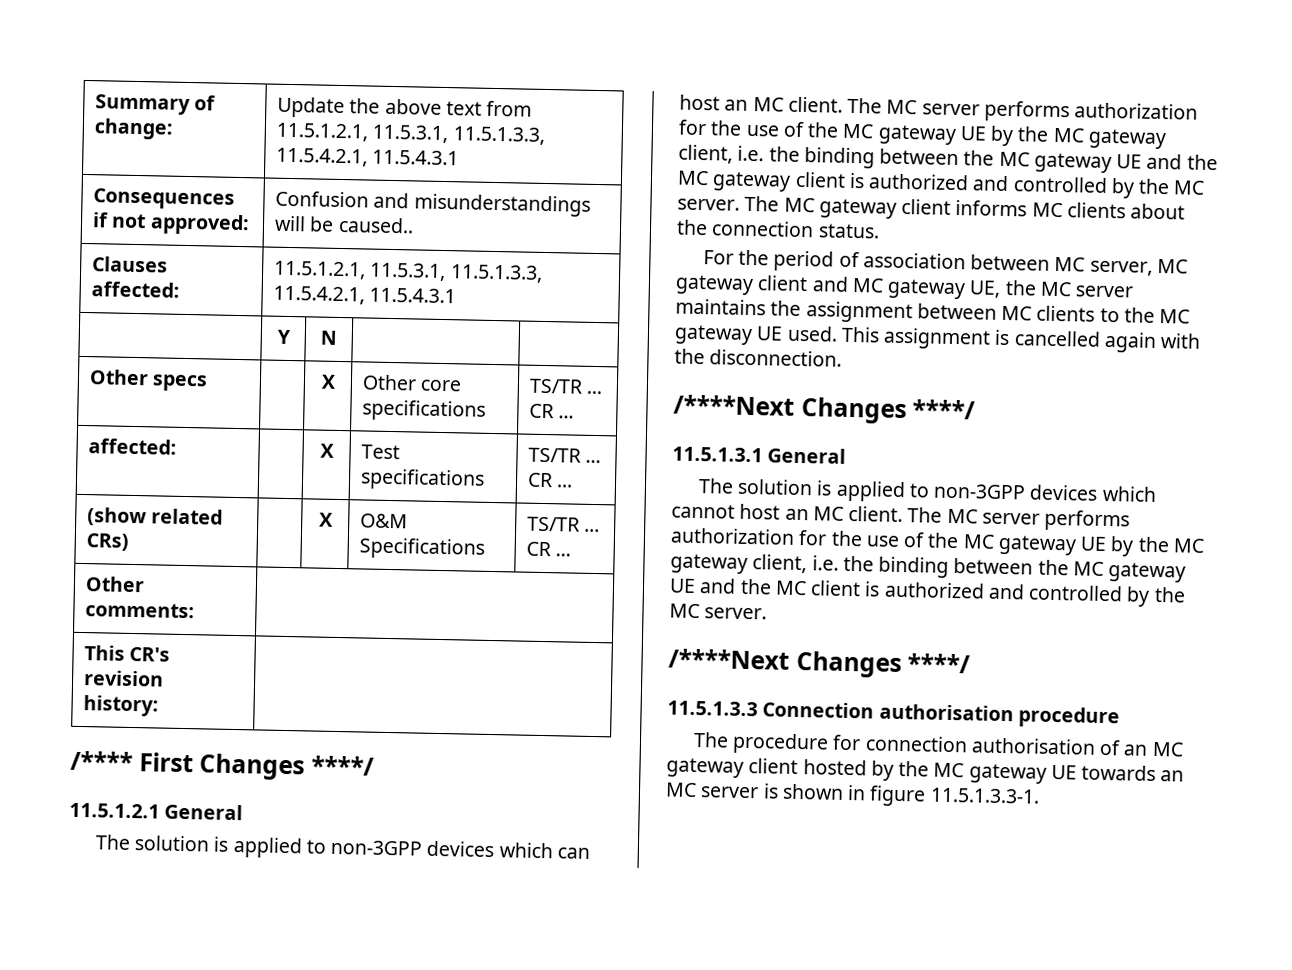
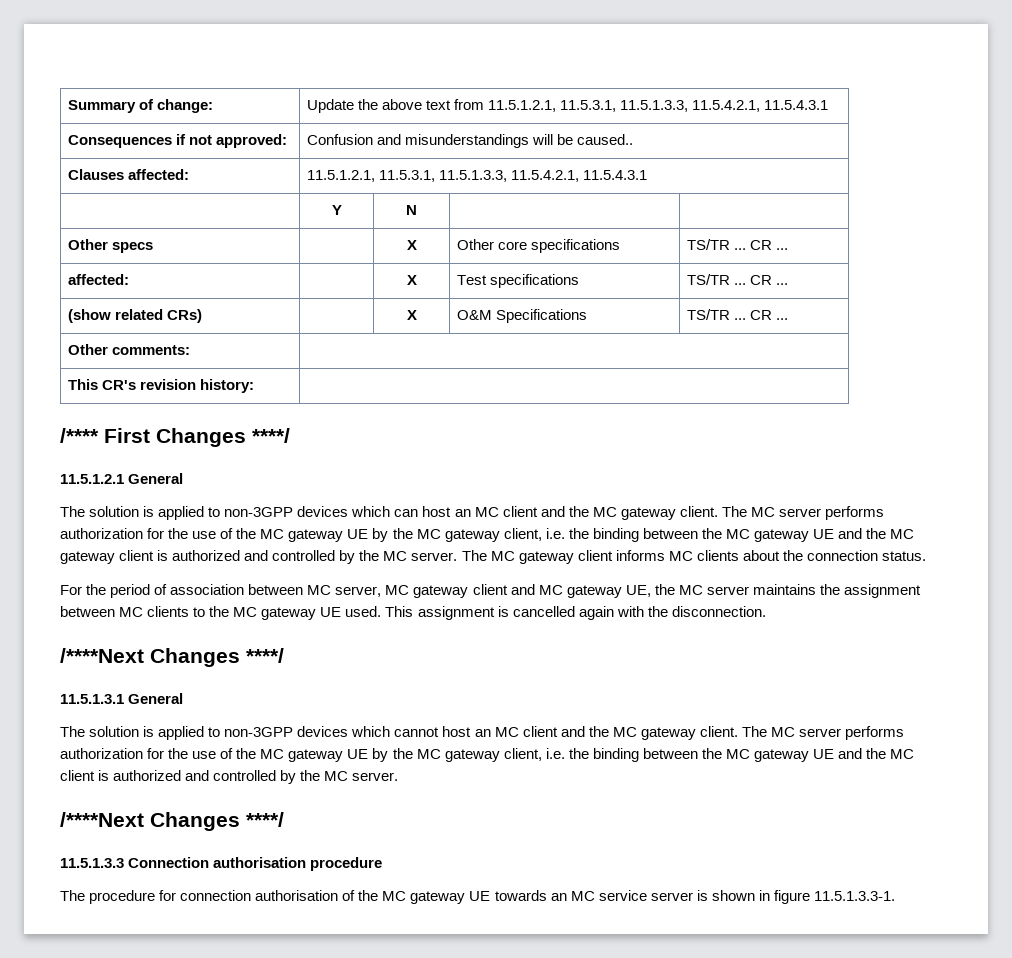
(784, 104) none -> [502,506,676,520] client and the MC gateway
(844, 513) none -> [522,726,696,740] client and the MC gateway
[1123,741,1184,757] [666,757,894,781] an MC gateway client hosted by -> (356, 895) none
(697, 790) none -> [598,890,647,901] service

